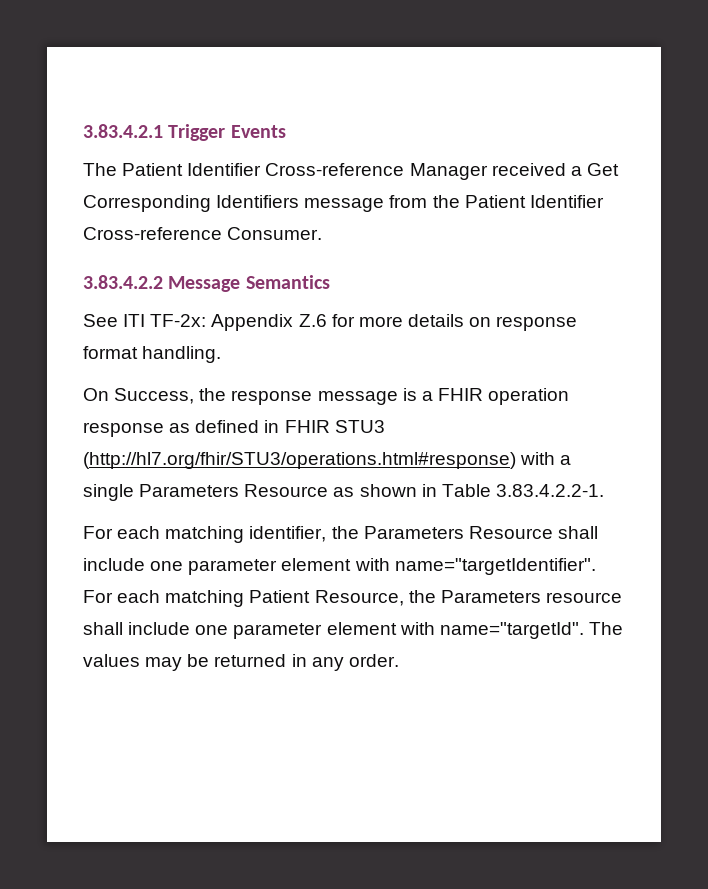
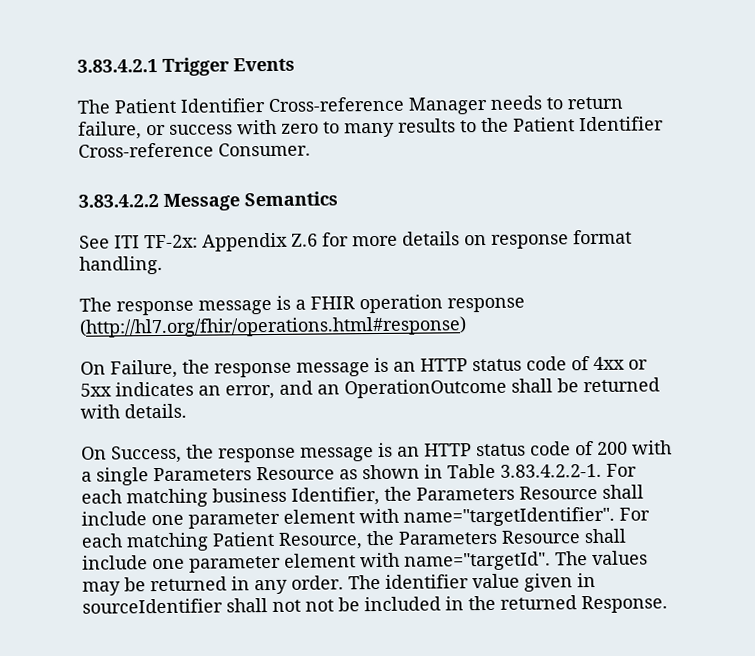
[491,163,619,176] [83,195,428,212] received a Get Corresponding Identifiers message from -> [490,95,623,110] [78,118,477,140] needs to return failure, or success with zero to many results to
[83,388,227,404] On Success, the -> [79,297,112,312] The
[169,420,385,433] [83,452,516,469] as defined in FHIR STU3 (http://hl7.org/fhir/STU3/operations.html#response) -> [79,316,467,338] [80,356,648,379] [80,377,660,400] [80,403,187,419] [81,441,628,464] (http://hl7.org/fhir/operations.html#response) // On Failure, the response message is an HTTP status code of 4xx or 5xx indicates an error, and an OperationOutcome shall be returned with details. // On Success, the response message is an HTTP status code of 200
[83,526,327,543] // For each matching identifier, -> [606,463,637,477] [81,486,380,508] For each matching business Identifier,
[545,592,622,603] resource -> [501,530,580,544] Resource
(399, 660) none -> [348,572,596,592] [82,595,668,614] The identifier value given in sourceIdentifier shall not not be included in the returned Response.

